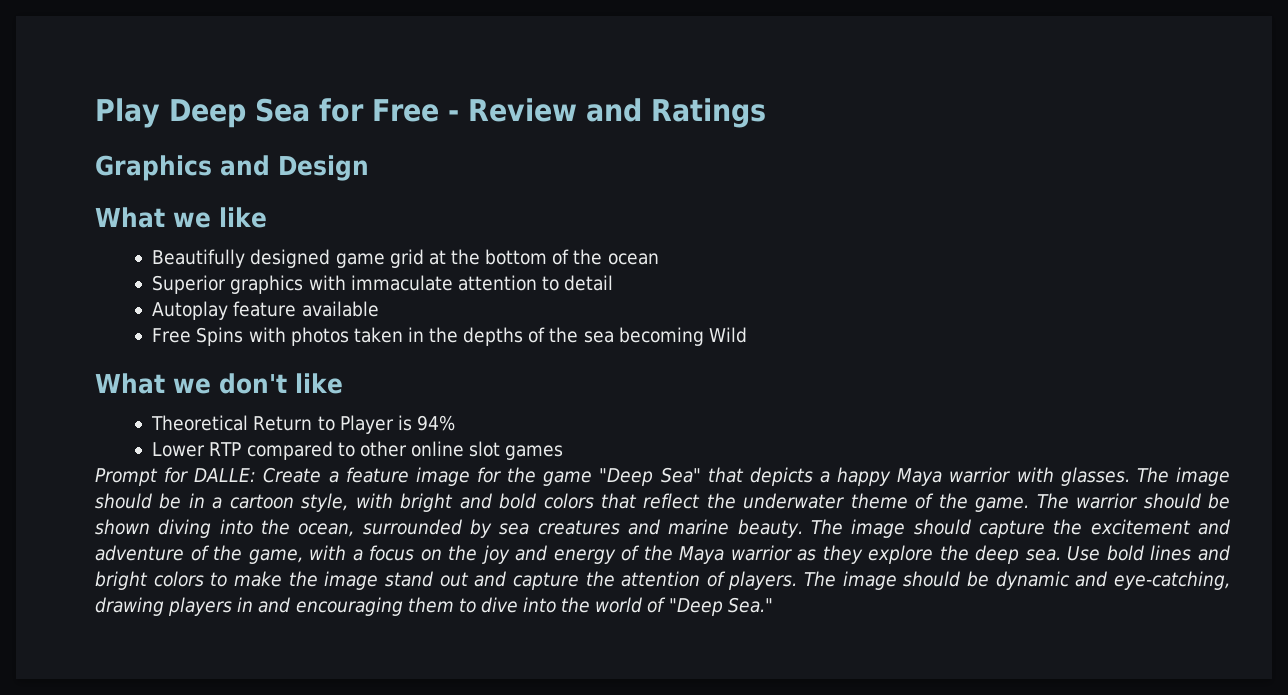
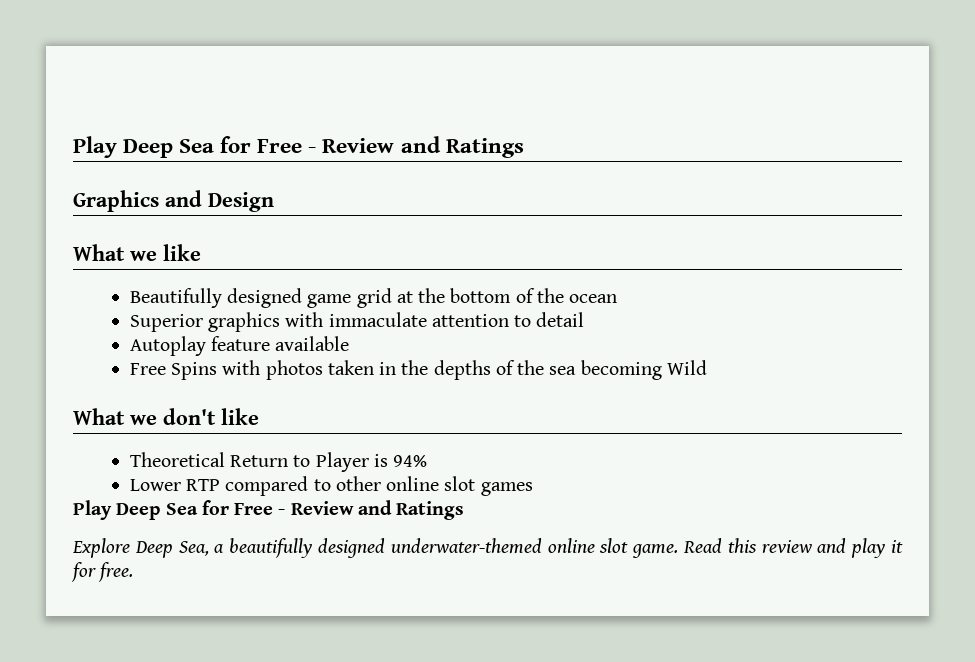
[95,467,1230,486] [95,493,1231,512] [95,519,1231,538] [95,545,1230,564] [95,571,1230,590] [95,597,773,616] Prompt for DALLE: Create a feature image for the game "Deep Sea" that depicts a happy Maya warrior with glasses. The image should be in a cartoon style, with bright and bold colors that reflect the underwater theme of the game. The warrior should be shown diving into the ocean, surrounded by sea creatures and marine beauty. The image should capture the excitement and adventure of the game, with a focus on the joy and energy of the Maya warrior as they explore the deep sea. Use bold lines and bright colors to make the image stand out and capture the attention of players. The image should be dynamic and eye-catching, drawing players in and encouraging them to dive into the world of "Deep Sea." -> [73,500,465,520] [72,538,903,558] [72,562,134,582] Play Deep Sea for Free - Review and Ratings // Explore Deep Sea, a beautifully designed underwater-themed online slot game. Read this review and play it for free.

